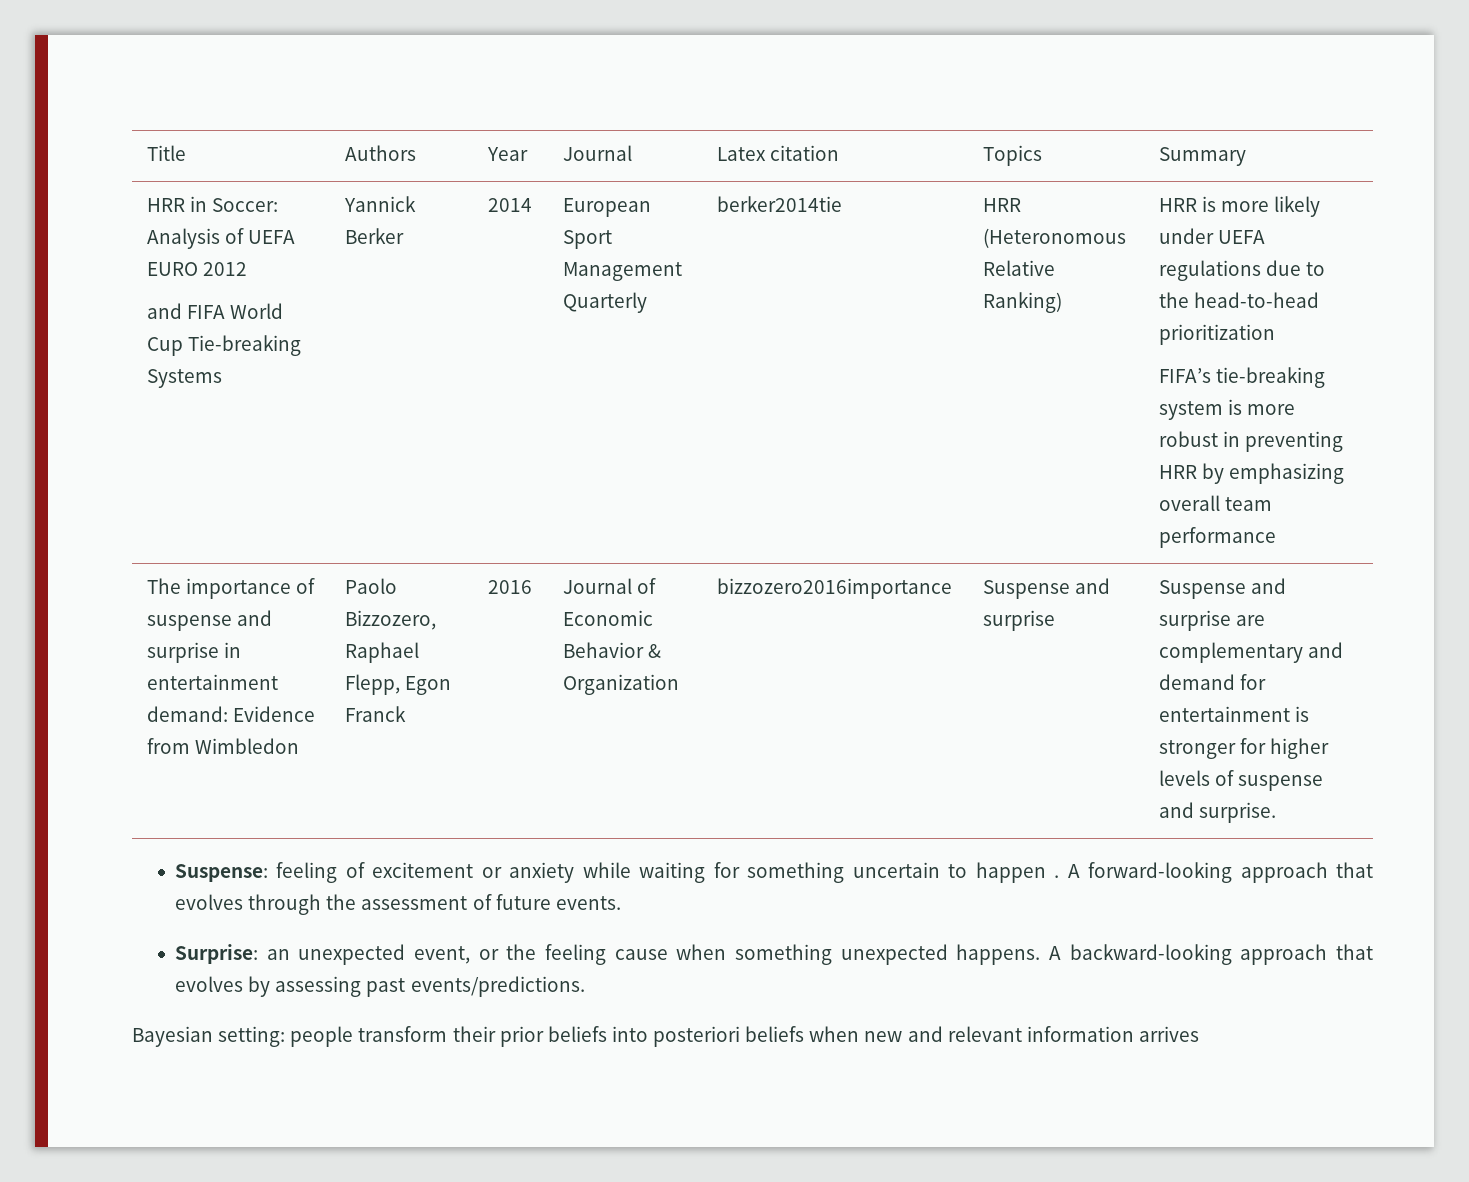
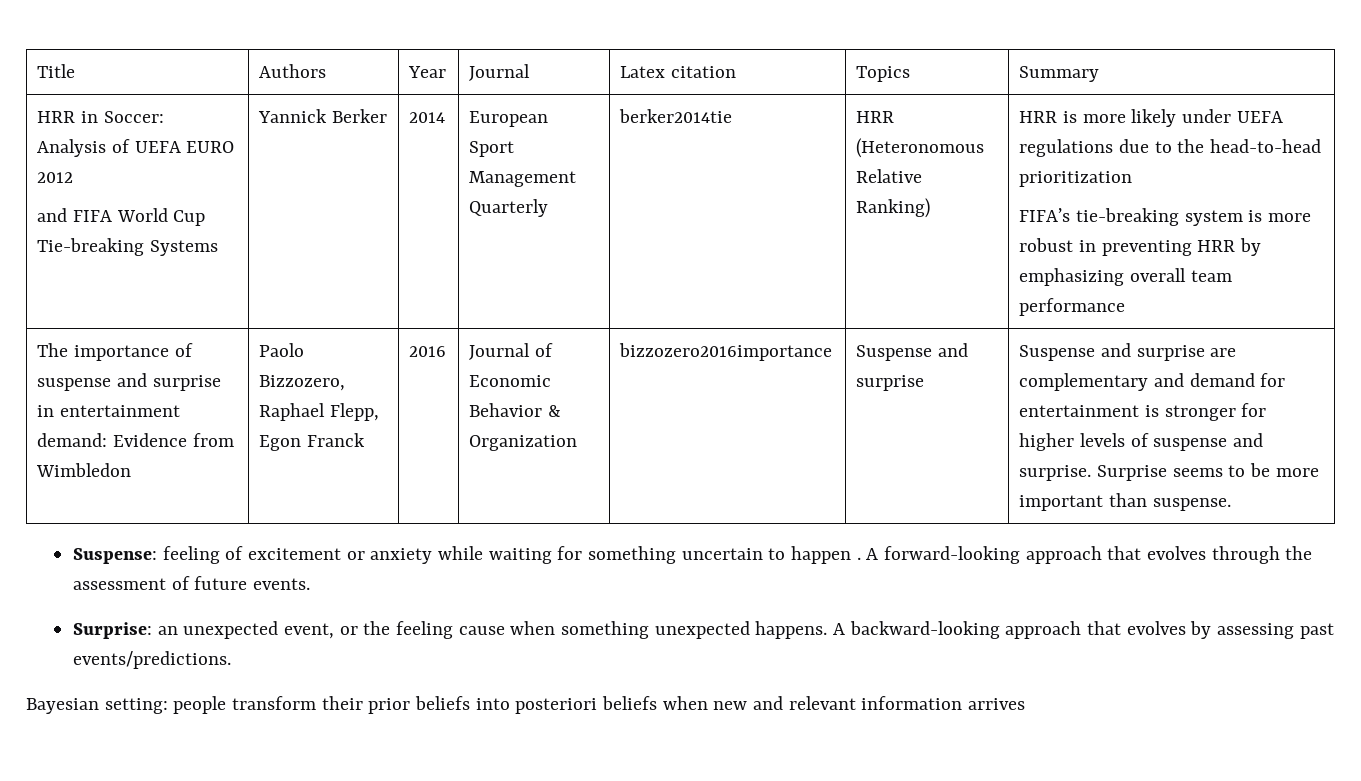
(1277, 812) none -> [1096,463,1319,481] [1019,493,1231,511] Surprise seems to be more important than suspense.

